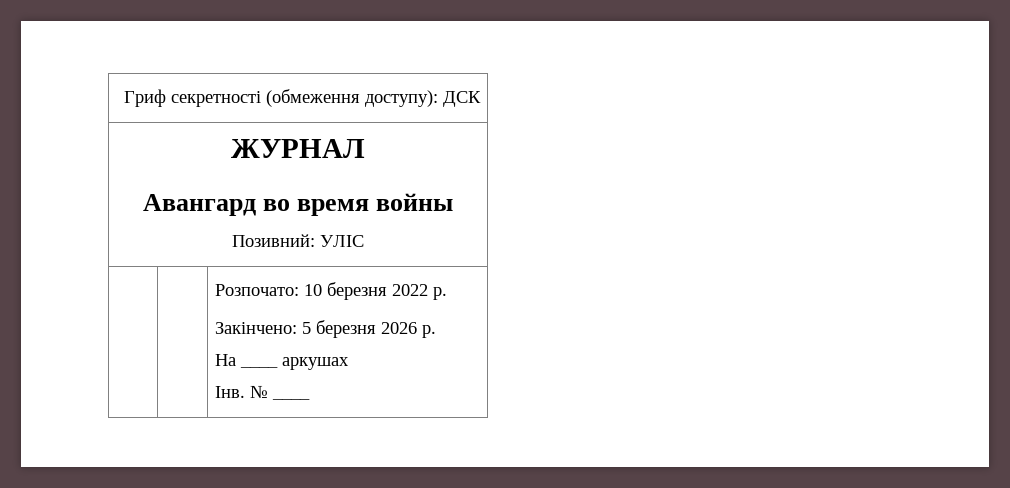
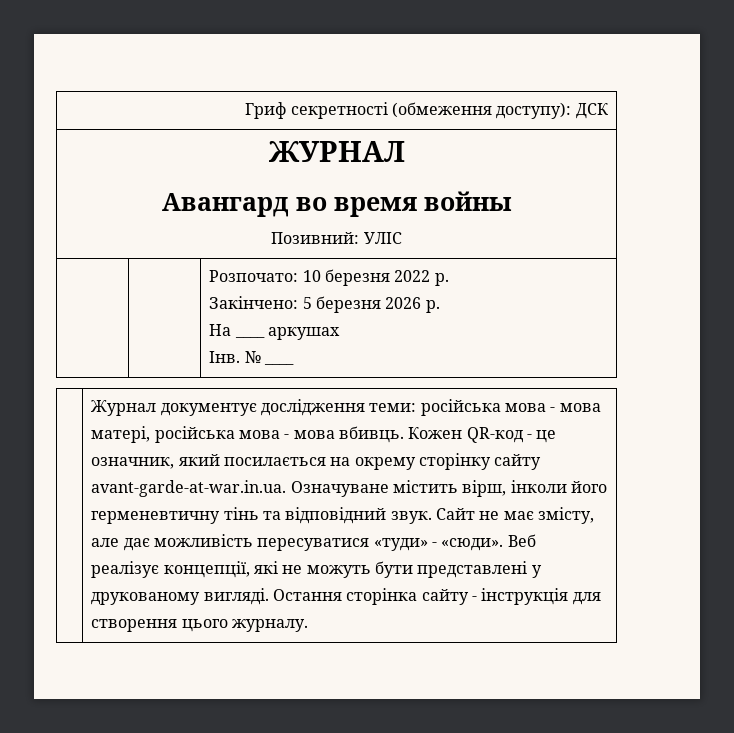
(311, 399) none -> [91,399,601,416] [91,426,557,443] [91,453,542,470] [91,480,608,497] [91,507,594,524] [91,534,536,551] [91,561,542,578] [91,588,601,605] [91,619,309,632] // | Журнал документує дослідження теми: російська мова - мова матері, російська мова - мова вбивць. Кожен QR-код - це означник, який посилається на окрему сторінку сайту avant-garde-at-war.in.ua. Означуване містить вірш, інколи його герменевтичну тінь та відповідний звук. Сайт не має змісту, але дає можливість пересуватися «туди» - «сюди». Веб реалізує концепції, які не можуть бути представлені у друкованому вигляді. Остання сторінка сайту - інструкція для створення цього журналу.

